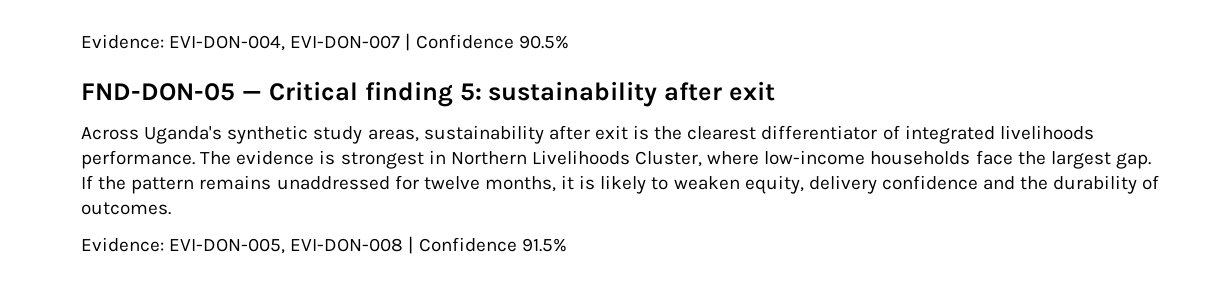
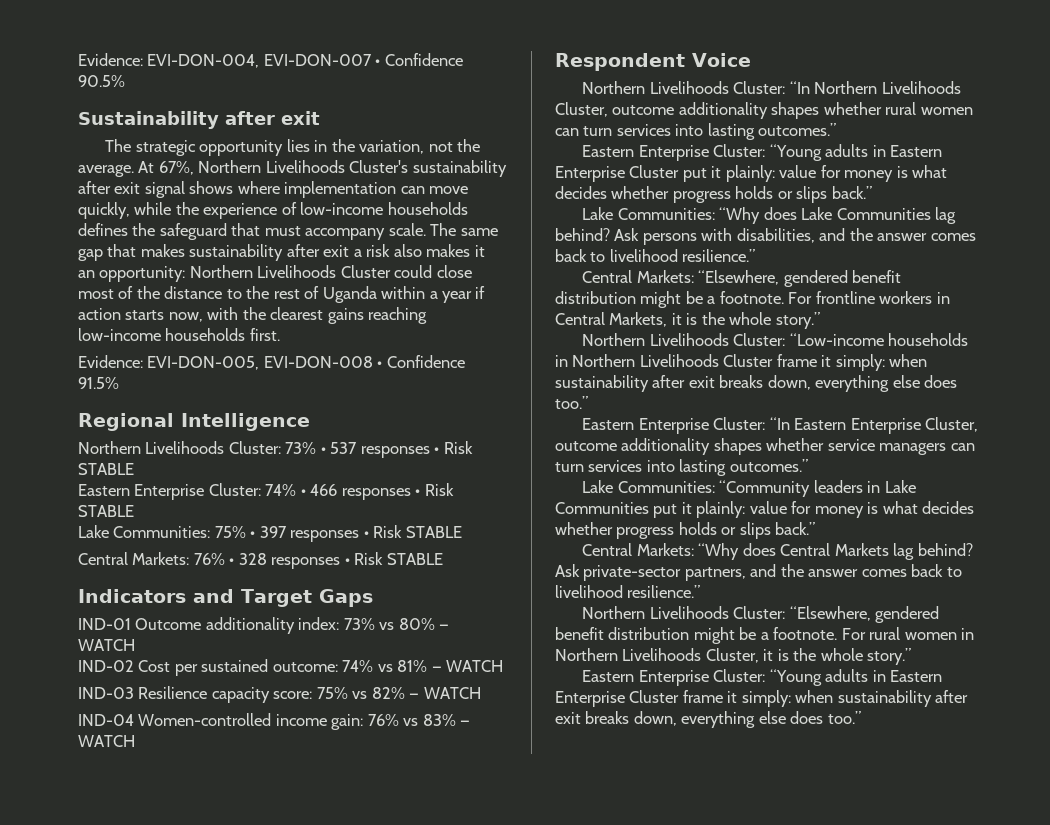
[405,33,411,51] | -> [375,59,381,66] •
[81,81,776,107] [81,125,1094,144] [81,150,1151,169] [81,175,1160,194] [81,202,171,215] [81,236,567,254] FND-DON-05 — Critical finding 5: sustainability after exit // Across Uganda's synthetic study areas, sustainability after exit is the clearest differentiator of integrated livelihoods performance. The evidence is strongest in Northern Livelihoods Cluster, where low-income households face the largest gap. If the pattern remains unaddressed for twelve months, it is likely to weaken equity, delivery confidence and the durability of outcomes. // Evidence: EVI-DON-005, EVI-DON-008 | Confidence 91.5% -> [78,111,320,129] [105,139,480,156] [78,160,507,177] [78,181,469,198] [78,202,468,219] [78,223,498,240] [78,244,485,261] [78,265,472,282] [78,286,486,303] [78,307,428,324] [78,328,280,341] [78,355,465,370] [78,377,119,389] [78,413,310,431] [78,441,473,458] [78,463,134,475] [78,483,454,500] [78,505,134,517] [78,525,462,542] [78,552,443,569] [78,589,373,607] [78,617,450,634] [78,639,135,651] [78,659,504,676] [78,686,481,703] [78,713,471,730] [78,735,135,747] [555,53,751,71] [582,81,961,94] [555,102,973,119] [555,123,837,140] [582,144,943,161] [555,165,948,182] [555,186,872,203] [582,207,957,224] [555,228,976,245] [555,249,756,262] [582,270,902,287] [555,291,950,308] [555,312,820,329] [582,333,969,346] [555,354,928,371] [555,375,958,392] [555,396,588,409] [582,417,979,434] [555,438,975,455] [555,459,808,476] [582,480,916,497] [555,501,975,518] [555,522,816,539] [582,543,973,560] [555,564,962,581] [555,585,701,598] [582,606,940,623] [555,627,975,644] [555,648,912,665] [582,669,943,686] [555,690,969,707] [555,711,861,728] Sustainability after exit // The strategic opportunity lies in the variation, not the average. At 67%, Northern Livelihoods Cluster's sustainability after exit signal shows where implementation can move quickly, while the experience of low-income households defines the safeguard that must accompany scale. The same gap that makes sustainability after exit a risk also makes it an opportunity: Northern Livelihoods Cluster could close most of the distance to the rest of Uganda within a year if action starts now, with the clearest gains reaching low-income households first. // Evidence: EVI-DON-005, EVI-DON-008 • Confidence 91.5% // Regional Intelligence // Northern Livelihoods Cluster: 73% • 537 responses • Risk STABLE // Eastern Enterprise Cluster: 74% • 466 responses • Risk STABLE // Lake Communities: 75% • 397 responses • Risk STABLE // Central Markets: 76% • 328 responses • Risk STABLE // Indicators and Target Gaps // IND-01 Outcome additionality index: 73% vs 80% — WATCH // IND-02 Cost per sustained outcome: 74% vs 81% — WATCH // IND-03 Resilience capacity score: 75% vs 82% — WATCH // IND-04 Women-controlled income gain: 76% vs 83% — WATCH // Respondent Voice // Northern Livelihoods Cluster: “In Northern Livelihoods Cluster, outcome additionality shapes whether rural women can turn services into lasting outcomes.” // Eastern Enterprise Cluster: “Young adults in Eastern Enterprise Cluster put it plainly: value for money is what decides whether progress holds or slips back.” // Lake Communities: “Why does Lake Communities lag behind? Ask persons with disabilities, and the answer comes back to livelihood resilience.” // Central Markets: “Elsewhere, gendered benefit distribution might be a footnote. For frontline workers in Central Markets, it is the whole story.” // Northern Livelihoods Cluster: “Low-income households in Northern Livelihoods Cluster frame it simply: when sustainability after exit breaks down, everything else does too.” // Eastern Enterprise Cluster: “In Eastern Enterprise Cluster, outcome additionality shapes whether service managers can turn services into lasting outcomes.” // Lake Communities: “Community leaders in Lake Communities put it plainly: value for money is what decides whether progress holds or slips back.” // Central Markets: “Why does Central Markets lag behind? Ask private-sector partners, and the answer comes back to livelihood resilience.” // Northern Livelihoods Cluster: “Elsewhere, gendered benefit distribution might be a footnote. For rural women in Northern Livelihoods Cluster, it is the whole story.” // Eastern Enterprise Cluster: “Young adults in Eastern Enterprise Cluster frame it simply: when sustainability after exit breaks down, everything else does too.”

